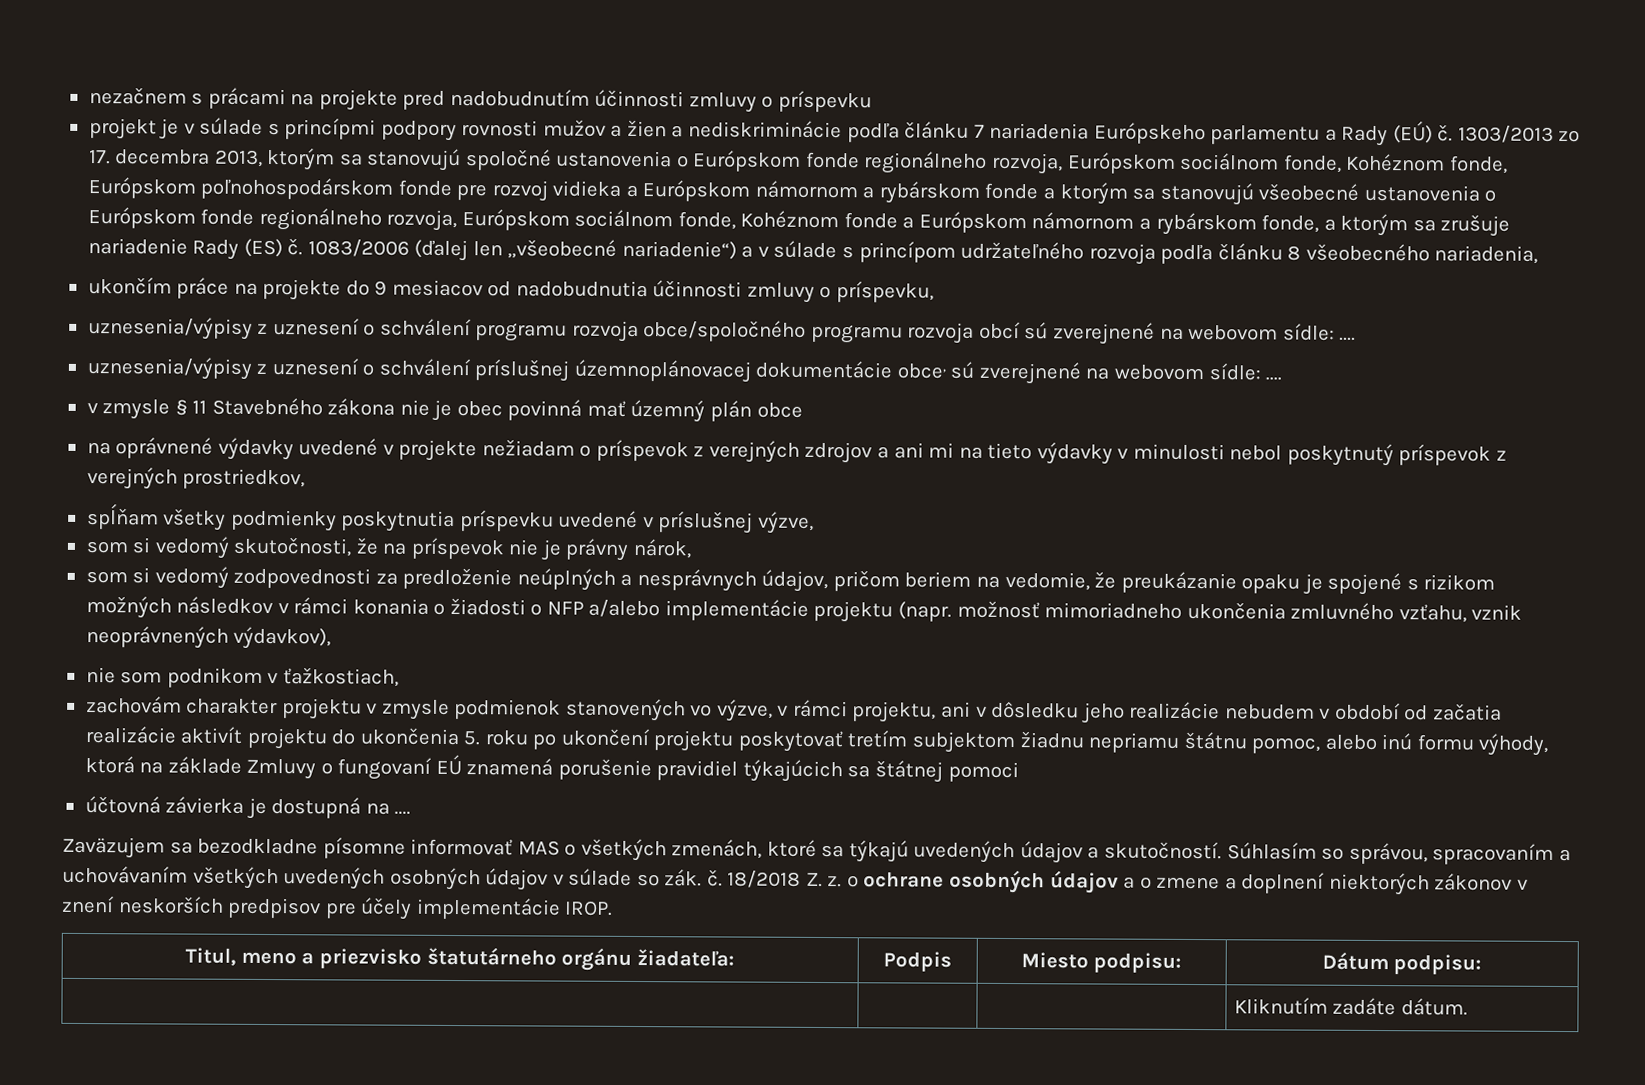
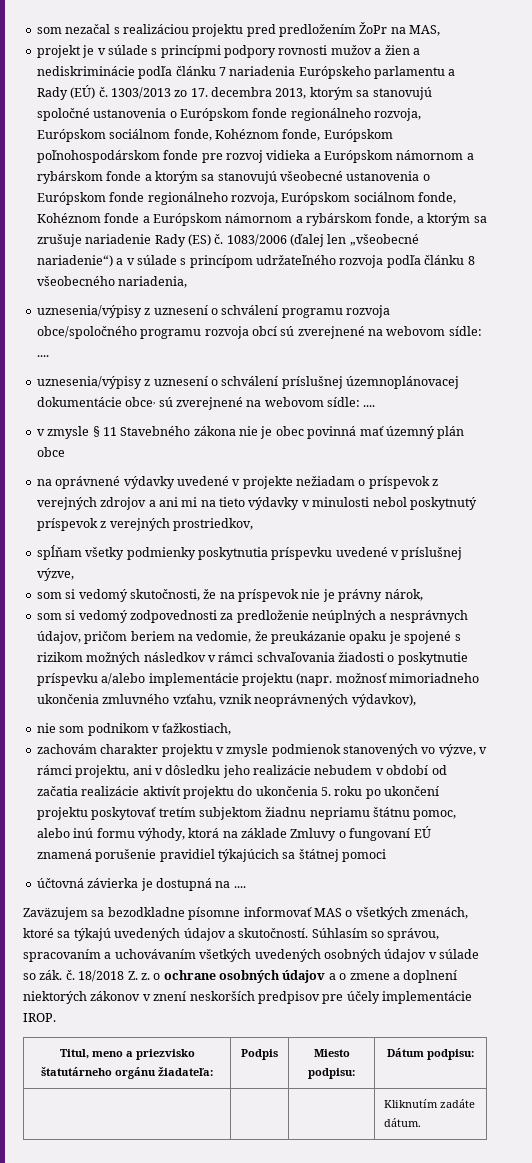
[88,87,872,113] nezačnem s prácami na projekte pred nadobudnutím účinnosti zmluvy o príspevku -> [36,22,441,37] som nezačal s realizáciou projektu pred predložením ŽoPr na MAS,
[87,277,934,303] // ukončím práce na projekte do 9 mesiacov od nadobudnutia účinnosti zmluvy o príspevku, -> (188, 282) none
[352,597,584,616] konania o žiadosti o NFP -> [256,652,468,665] [36,673,98,686] schvaľovania žiadosti o poskytnutie príspevku

